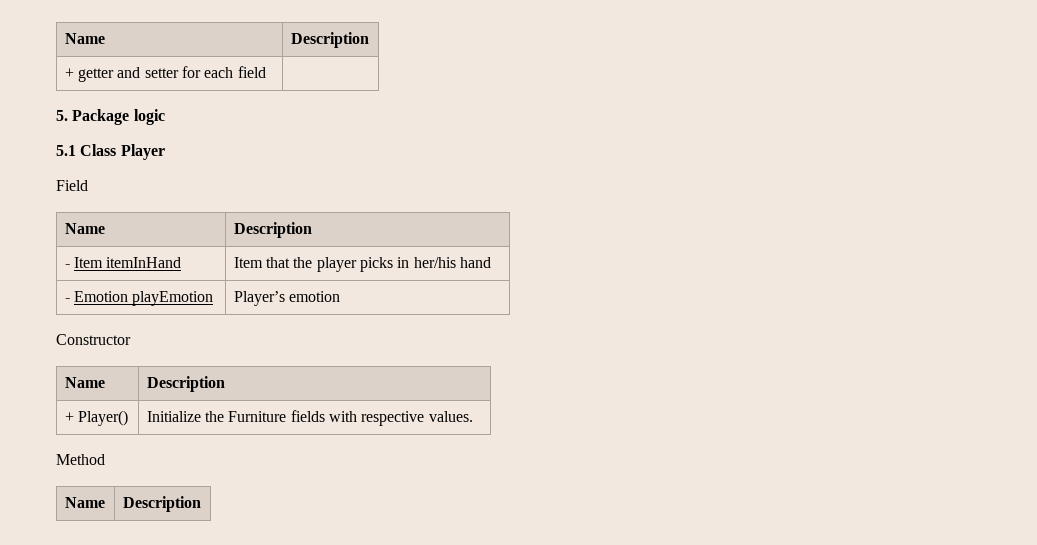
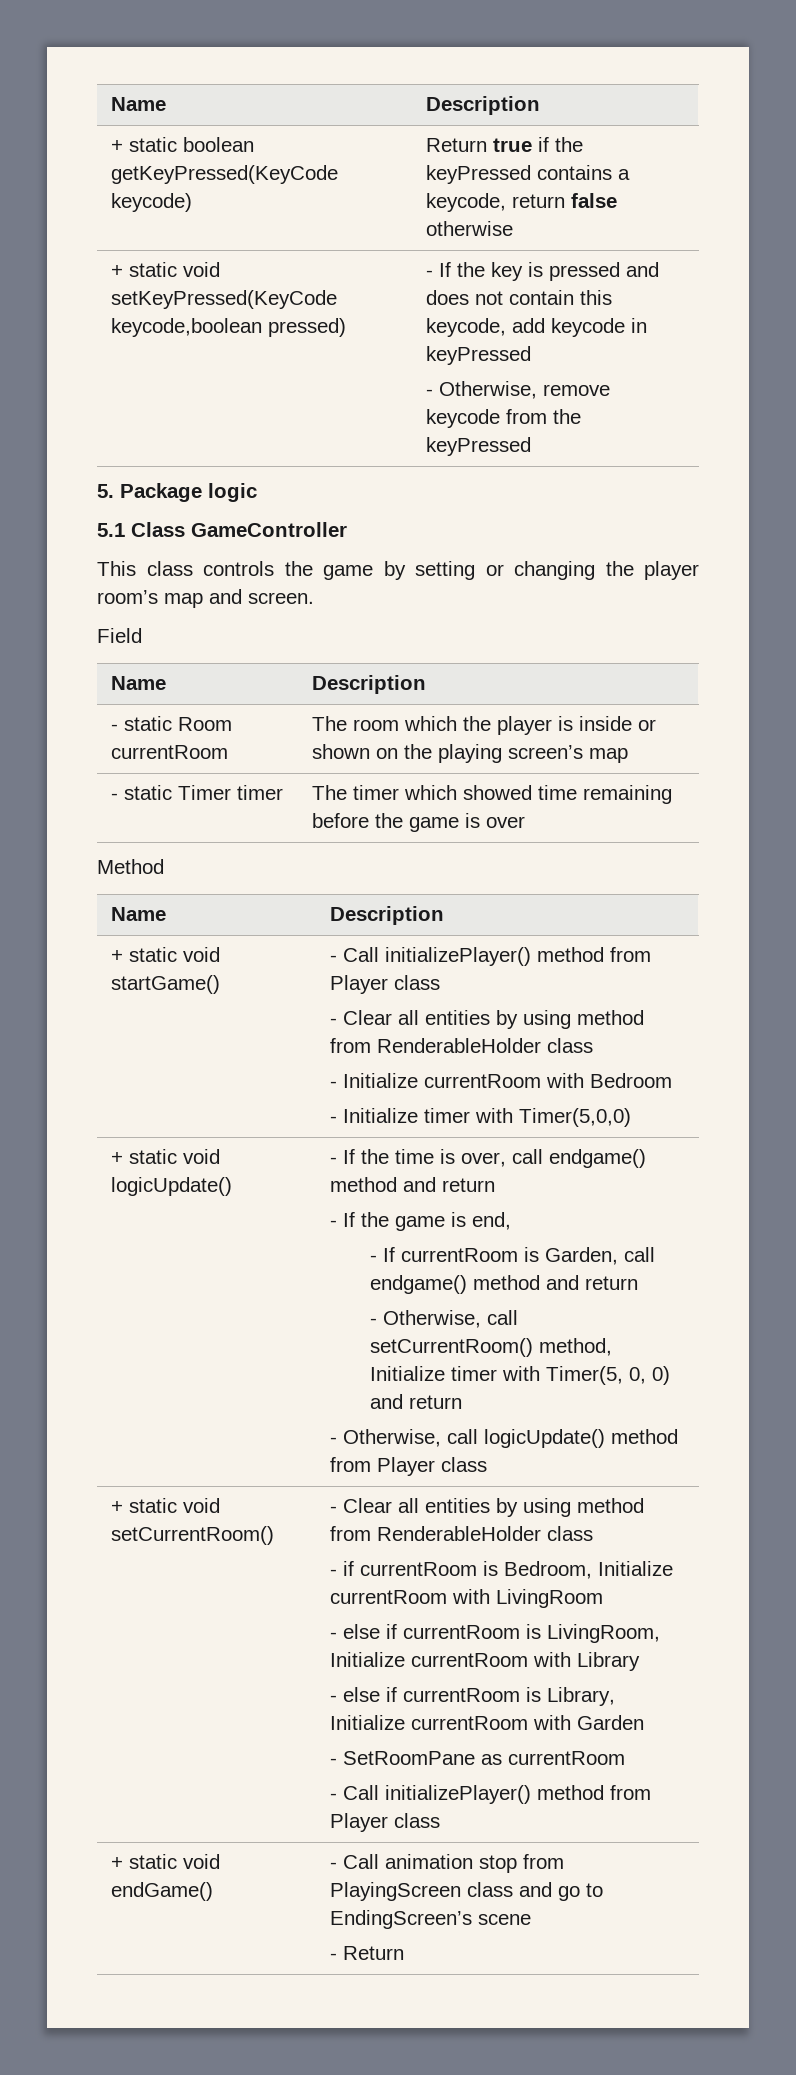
[64,33,105,44] [290,32,369,48] [64,66,266,82] Name | Description // + getter and setter for each field | -> [111,97,167,111] [426,96,541,115] [111,137,255,152] [111,165,339,184] [111,193,193,212] [426,137,584,152] [426,165,631,184] [426,193,618,212] [426,221,514,236] [111,262,221,277] [111,290,338,309] [111,318,347,337] [426,262,660,281] [426,290,613,305] [426,318,648,337] [426,346,532,365] [426,381,611,399] [426,409,582,428] [426,437,532,456] Name | Description // + static boolean getKeyPressed(KeyCode keycode) | Return true if the keyPressed contains a keycode, return false otherwise // + static void setKeyPressed(KeyCode keycode,boolean pressed) | - If the key is pressed and does not contain this keycode, add keycode in keyPressed // - Otherwise, remove keycode from the keyPressed
[120,144,165,160] [56,180,88,191] [64,223,105,234] [233,222,312,238] [64,257,182,268] [233,257,491,272] [64,291,214,306] [233,291,340,306] [56,334,131,345] [64,377,105,388] [146,376,225,392] [64,410,128,426] [146,410,473,426] [56,454,105,465] [64,497,105,508] [122,496,201,512] Player // Field // Name | Description // - Item itemInHand | Item that the player picks in her/his hand // - Emotion playEmotion | Player’s emotion // Constructor // Name | Description // + Player() | Initialize the Furniture fields with respective values. // Method // Name | Description -> [191,522,347,537] [97,561,699,580] [97,589,314,608] [97,628,142,643] [111,676,167,690] [312,675,427,694] [111,716,233,731] [111,745,229,759] [312,716,657,735] [312,744,629,763] [111,785,284,800] [312,785,673,804] [312,813,526,832] [97,859,164,874] [111,907,167,921] [330,906,445,925] [111,947,221,962] [111,975,221,994] [330,947,652,966] [330,975,441,994] [330,1010,645,1029] [330,1038,594,1053] [330,1073,673,1088] [330,1108,632,1127] [111,1149,221,1164] [111,1177,233,1196] [330,1149,647,1168] [330,1177,496,1192] [330,1212,512,1231] [370,1247,656,1265] [370,1275,639,1294] [370,1310,519,1328] [370,1338,613,1357] [370,1366,671,1385] [370,1394,463,1409] [330,1429,679,1448] [330,1457,488,1476] [111,1498,221,1513] [111,1526,275,1545] [330,1498,645,1517] [330,1526,594,1541] [330,1561,674,1579] [330,1589,604,1608] [330,1624,661,1643] [330,1652,641,1671] [330,1687,616,1706] [330,1715,645,1730] [330,1751,626,1765] [330,1785,652,1804] [330,1813,441,1832] [111,1854,221,1869] [111,1882,214,1901] [330,1854,565,1873] [330,1882,604,1901] [330,1910,532,1929] [330,1946,405,1960] GameController // This class controls the game by setting or changing the player room’s map and screen. // Field // Name | Description // - static Room currentRoom | The room which the player is inside or shown on the playing screen’s map // - static Timer timer | The timer which showed time remaining before the game is over // Method // Name | Description // + static void startGame() | - Call initializePlayer() method from Player class // - Clear all entities by using method from RenderableHolder class // - Initialize currentRoom with Bedroom // - Initialize timer with Timer(5,0,0) // + static void logicUpdate() | - If the time is over, call endgame() method and return // - If the game is end, // - If currentRoom is Garden, call endgame() method and return // - Otherwise, call setCurrentRoom() method, Initialize timer with Timer(5, 0, 0) and return // - Otherwise, call logicUpdate() method from Player class // + static void setCurrentRoom() | - Clear all entities by using method from RenderableHolder class // - if currentRoom is Bedroom, Initialize currentRoom with LivingRoom // - else if currentRoom is LivingRoom, Initialize currentRoom with Library // - else if currentRoom is Library, Initialize currentRoom with Garden // - SetRoomPane as currentRoom // - Call initializePlayer() method from Player class // + static void endGame() | - Call animation stop from PlayingScreen class and go to EndingScreen’s scene // - Return

